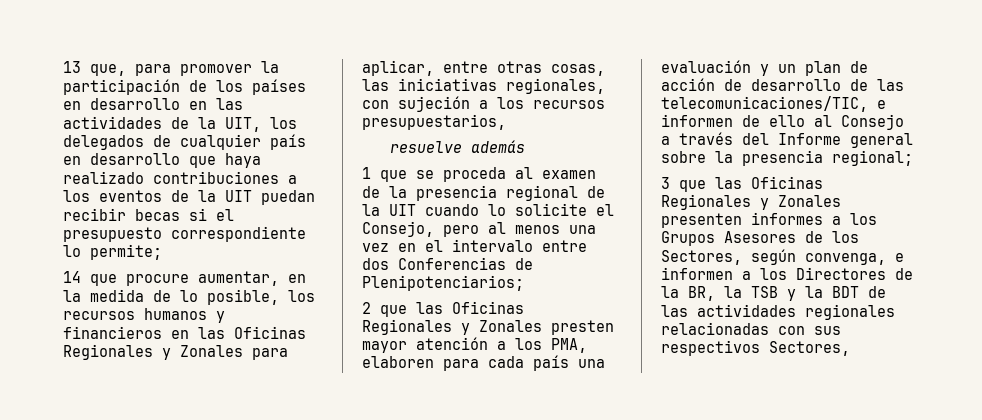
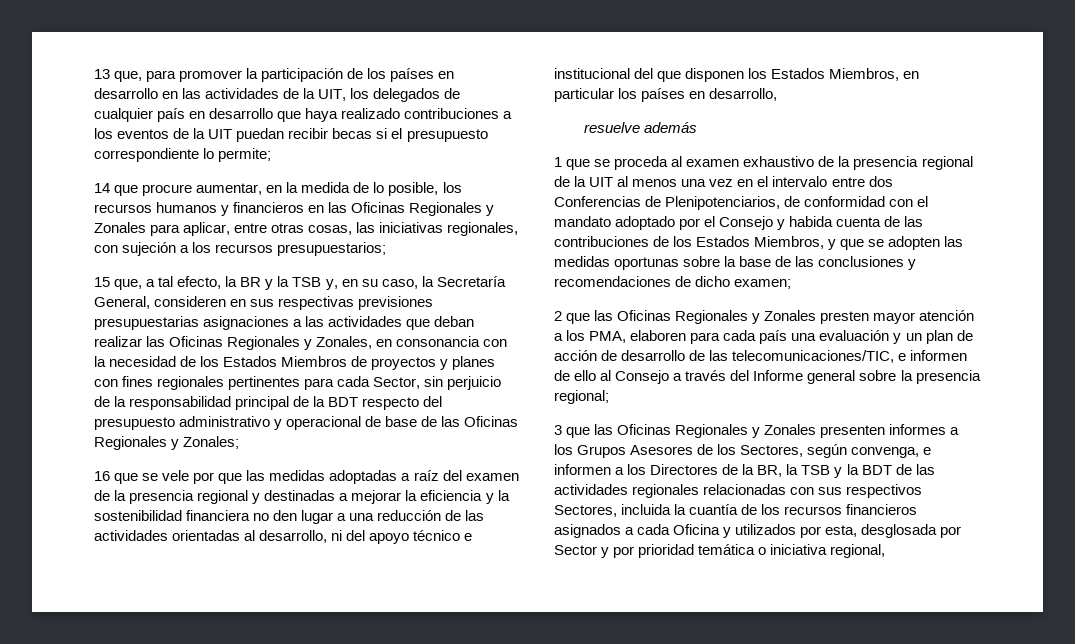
[362,114,506,130] presupuestarios, -> [277,242,387,256] [94,276,506,290] [94,296,434,310] [94,316,475,330] [94,336,508,350] [94,356,496,370] [94,376,502,390] [94,396,443,410] [94,416,519,430] [94,436,240,450] [94,470,519,484] [94,490,510,504] [94,510,485,524] [94,530,473,544] [554,68,920,82] [554,88,778,102] presupuestarios; // 15 que, a tal efecto, la BR y la TSB y, en su caso, la Secretaría General, consideren en sus respectivas previsiones presupuestarias asignaciones a las actividades que deban realizar las Oficinas Regionales y Zonales, en consonancia con la necesidad de los Estados Miembros de proyectos y planes con fines regionales pertinentes para cada Sector, sin perjuicio de la responsabilidad principal de la BDT respecto del presupuesto administrativo y operacional de base de las Oficinas Regionales y Zonales; // 16 que se vele por que las medidas adoptadas a raíz del examen de la presencia regional y destinadas a mejorar la eficiencia y la sostenibilidad financiera no den lugar a una reducción de las actividades orientadas al desarrollo, ni del apoyo técnico e institucional del que disponen los Estados Miembros, en particular los países en desarrollo,
(596, 174) none -> [743,156,815,167] exhaustivo
[425,203,614,216] [362,221,479,237] cuando lo solicite el Consejo, pero -> (614, 182) none
[362,275,524,291] Plenipotenciarios; -> [665,196,929,210] [554,216,924,230] [554,236,964,250] [554,256,917,270] [554,276,792,289] Plenipotenciarios, de conformidad con el mandato adoptado por el Consejo y habida cuenta de las contribuciones de los Estados Miembros, y que se adopten las medidas oportunas sobre la base de las conclusiones y recomendaciones de dicho examen;
(850, 348) none -> [621,504,918,515] [554,524,962,538] [554,544,886,558] incluida la cuantía de los recursos financieros asignados a cada Oficina y utilizados por esta, desglosada por Sector y por prioridad temática o iniciativa regional,

